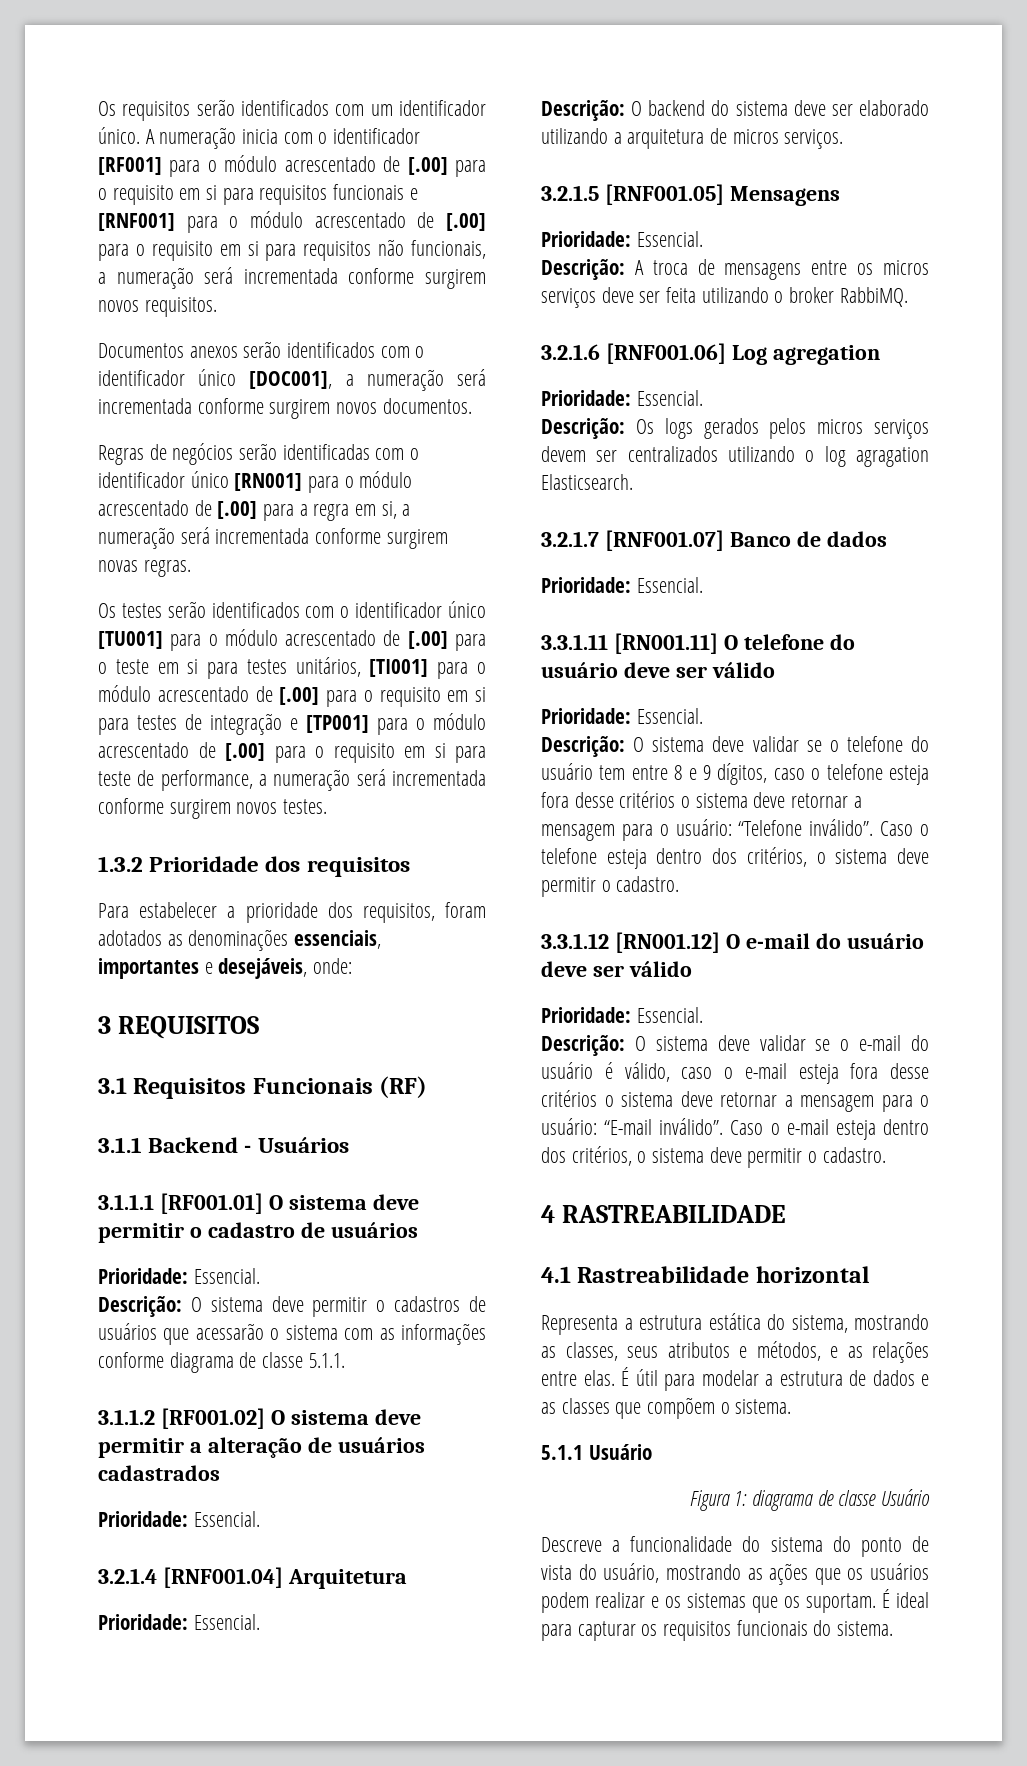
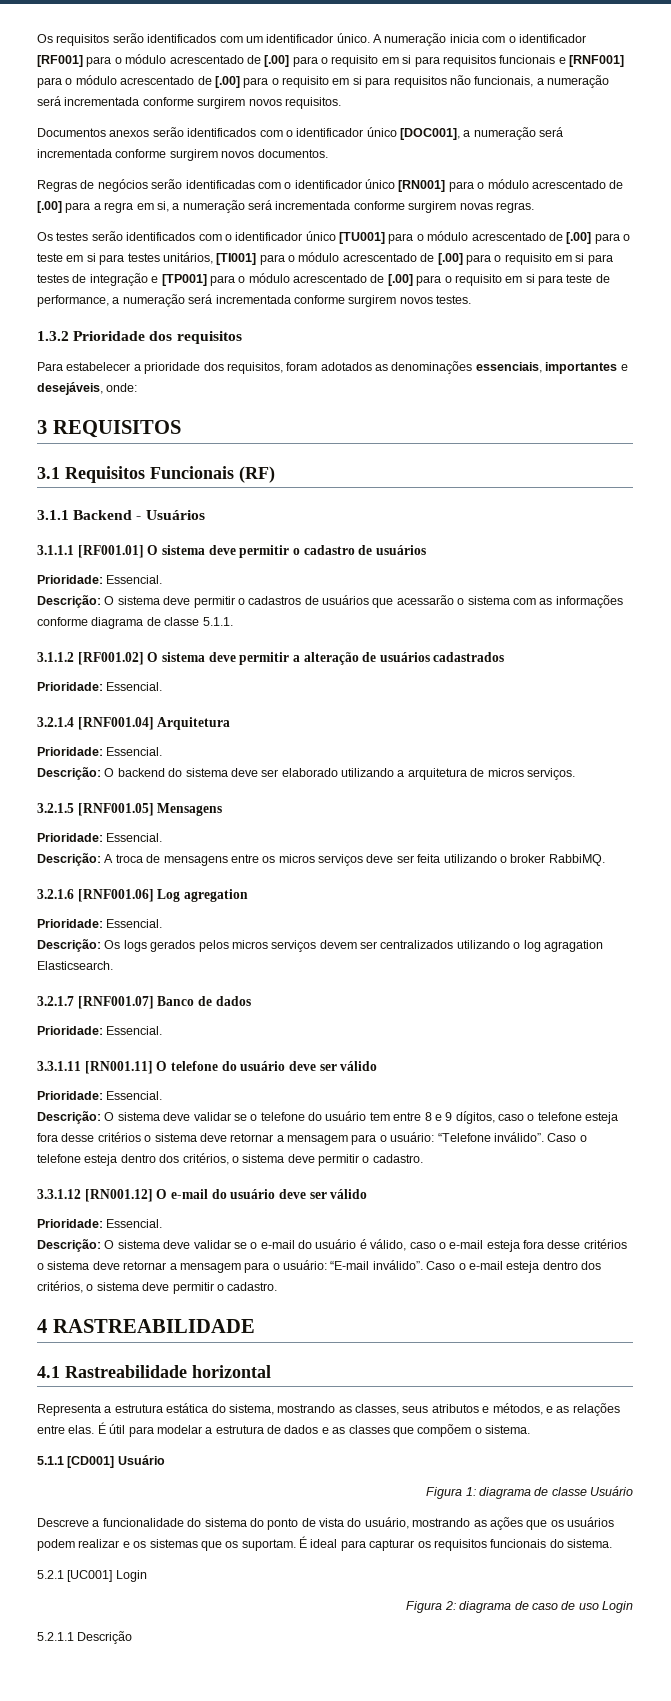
(583, 1452) none -> [67,1456,115,1468] [CD001]
(894, 1628) none -> [37,1570,147,1582] [406,1601,633,1613] [37,1631,133,1644] // 5.2.1 [UC001] Login // Figura 2: diagrama de caso de uso Login // 5.2.1.1 Descrição

